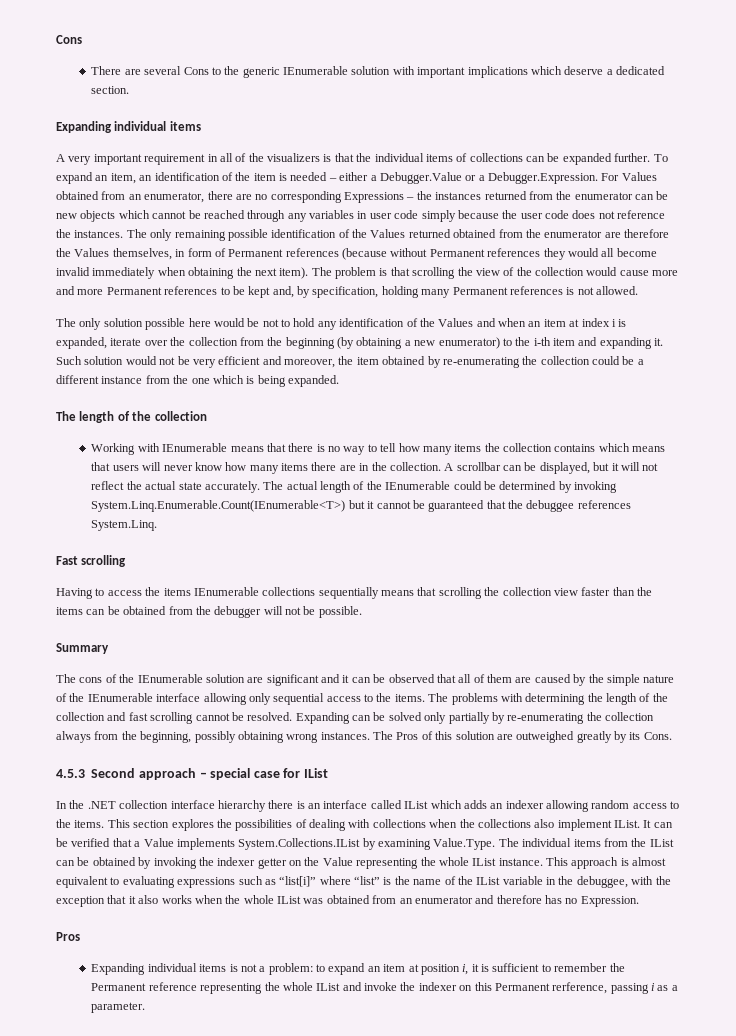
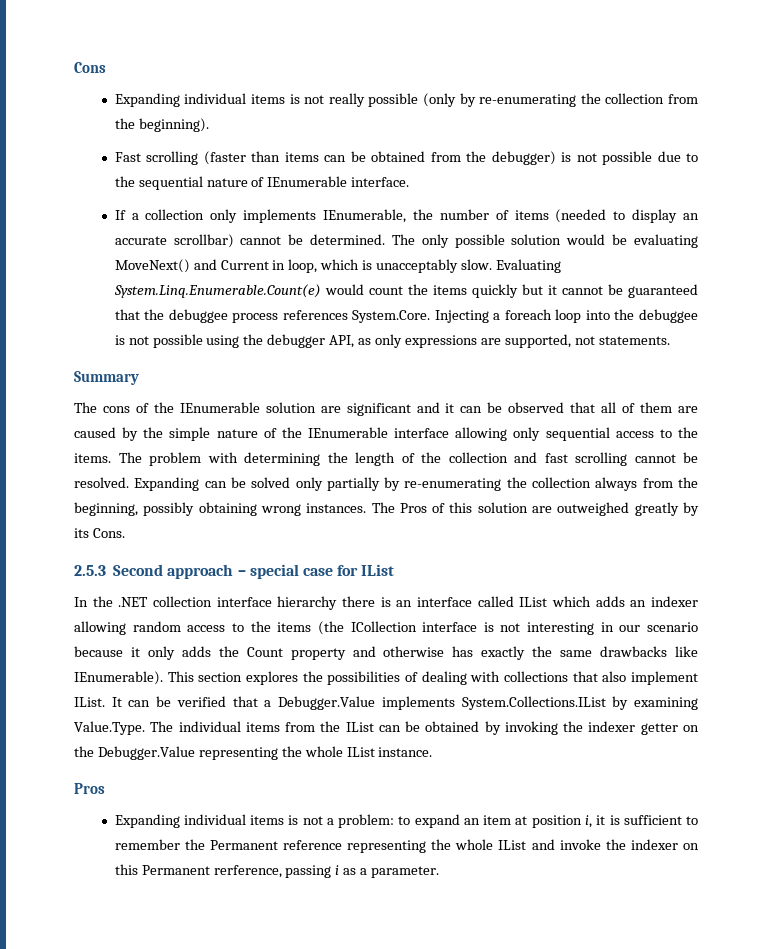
[91,66,666,78] [91,86,130,94] [56,121,201,133] [56,153,668,165] [56,172,657,184] [56,191,669,203] [56,210,666,222] [56,229,669,241] [56,248,657,260] [56,267,679,279] [56,286,638,298] [56,318,627,330] [56,337,664,349] [56,356,644,368] [56,375,339,387] [56,411,207,423] [91,443,666,455] [91,462,659,474] [91,481,618,493] [91,500,346,512] There are several Cons to the generic IEnumerable solution with important implications which deserve a dedicated section. // Expanding individual items // A very important requirement in all of the visualizers is that the individual items of collections can be expanded further. To expand an item, an identification of the item is needed – either a Debugger.Value or a Debugger.Expression. For Values obtained from an enumerator, there are no corresponding Expressions – the instances returned from the enumerator can be new objects which cannot be reached through any variables in user code simply because the user code does not reference the instances. The only remaining possible identification of the Values returned obtained from the enumerator are therefore the Values themselves, in form of Permanent references (because without Permanent references they would all become invalid immediately when obtaining the next item). The problem is that scrolling the view of the collection would cause more and more Permanent references to be kept and, by specification, holding many Permanent references is not allowed. // The only solution possible here would be not to hold any identification of the Values and when an item at index i is expanded, iterate over the collection from the beginning (by obtaining a new enumerator) to the i-th item and expanding it. Such solution would not be very efficient and moreover, the item obtained by re-enumerating the collection could be a different instance from the one which is being expanded. // The length of the collection // Working with IEnumerable means that there is no way to tell how many items the collection contains which means that users will never know how many items there are in the collection. A scrollbar can be displayed, but it will not reflect the actual state accurately. The actual length of the IEnumerable could be determined by invoking System.Linq.Enumerable.Count(IEnumerable<T>) -> [114,93,698,107] [114,118,209,132] [114,151,698,165] [114,176,410,190] [114,209,699,223] [114,234,699,248] [114,259,561,273] [113,284,518,298] Expanding individual items is not really possible (only by re-enumerating the collection from the beginning). // Fast scrolling (faster than items can be obtained from the debugger) is not possible due to the sequential nature of IEnumerable interface. // If a collection only implements IEnumerable, the number of items (needed to display an accurate scrollbar) cannot be determined. The only possible solution would be evaluating MoveNext() and Current in loop, which is unacceptably slow. Evaluating System.Linq.Enumerable.Count(e) would count the items quickly
[577,500,631,509] [91,520,158,531] [56,555,127,567] [56,587,652,599] [56,606,362,618] references System.Linq. // Fast scrolling // Having to access the items IEnumerable collections sequentially means that scrolling the collection view faster than the items can be obtained from the debugger will not be possible. -> [232,309,699,323] [114,334,670,348] process references System.Core. Injecting a foreach loop into the debuggee is not possible using the debugger API, as only expressions are supported, not statements.
[451,693,498,705] problems -> [149,452,201,466] problem
[56,769,85,778] 4.5.3 -> [74,565,106,576] 2.5.3
[74,820,105,828] items. -> [277,621,698,635] [74,646,699,660] [74,671,163,685] items (the ICollection interface is not interesting in our scenario because it only adds the Count property and otherwise has exactly the same drawbacks like IEnumerable).
[429,819,531,828] when the collections -> [572,671,598,682] that
[143,838,174,847] Value -> [278,696,376,710] Debugger.Value
[322,857,353,866] Value -> [97,746,195,760] Debugger.Value
[546,857,667,869] [56,876,671,888] [56,895,639,907] This approach is almost equivalent to evaluating expressions such as “list[i]” where “list” is the name of the IList variable in the debuggee, with the exception that it also works when the whole IList was obtained from an enumerator and therefore has no Expression. -> (433, 752) none

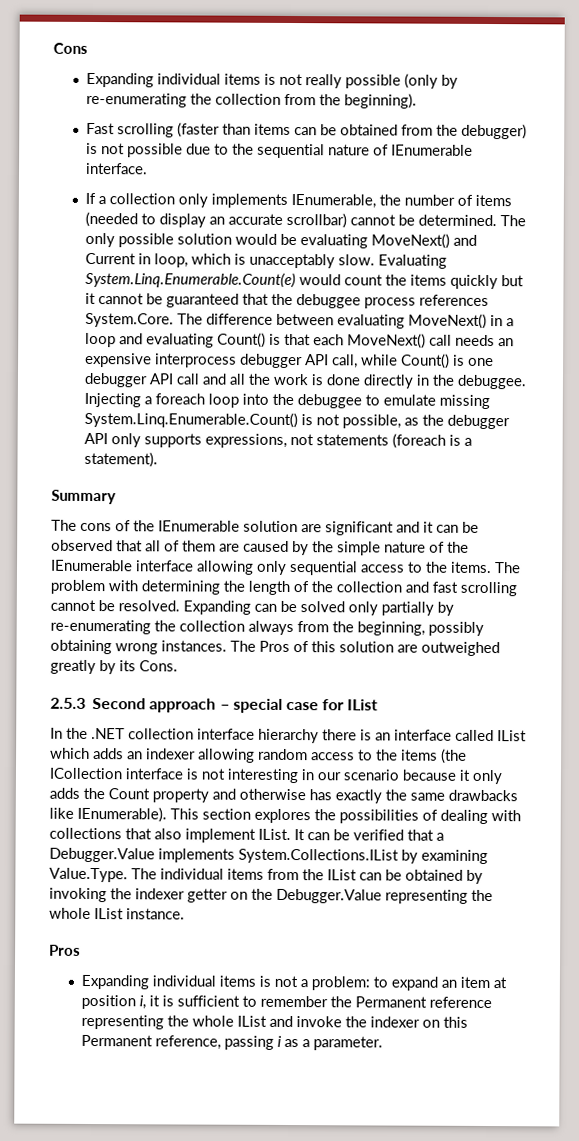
(431, 316) none -> [177,313,515,329] [85,332,515,349] [85,352,495,369] [84,372,527,390] The difference between evaluating MoveNext() in a loop and evaluating Count() is that each MoveNext() call needs an expensive interprocess debugger API call, while Count() is one debugger API call and all the work is done directly in the debuggee.
[114,334,670,348] is not possible using the debugger API, as only expressions are supported, not statements. -> [365,394,491,410] [84,411,511,430] [84,432,473,449] [84,451,159,468] to emulate missing System.Linq.Enumerable.Count() is not possible, as the debugger API only supports expressions, not statements (foreach is a statement).
[213,865,282,878] rerference, -> [155,1035,222,1050] reference,

